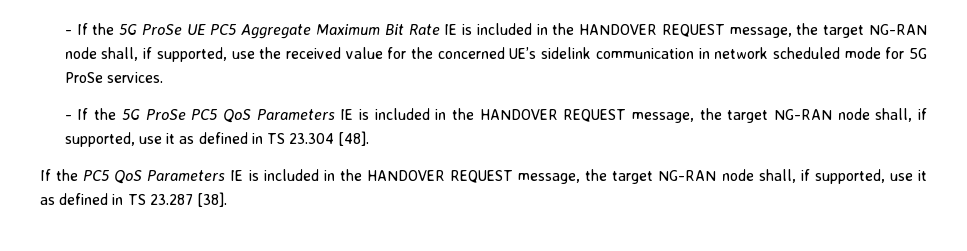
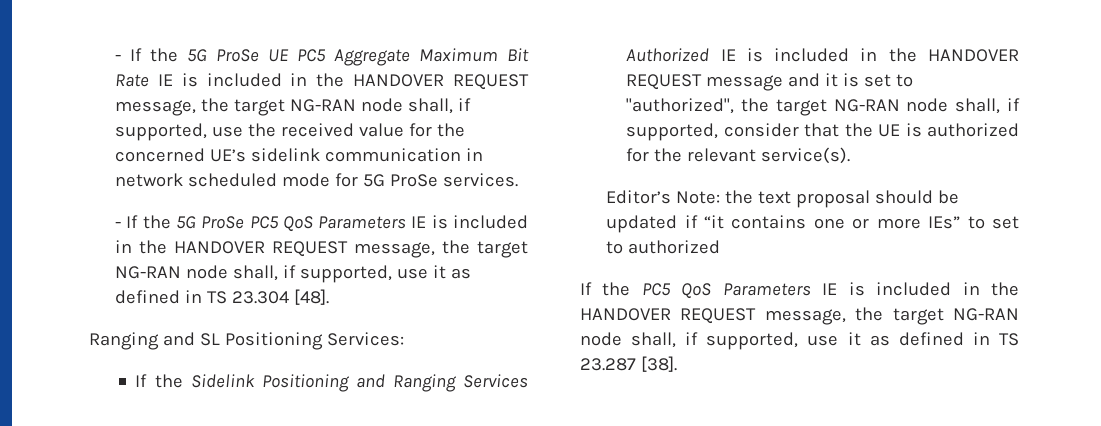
(370, 138) none -> [89,332,404,350] [135,374,528,392] [626,48,1019,62] [626,73,914,91] [626,98,1020,116] [626,123,1019,141] [626,147,851,164] [606,190,960,208] [606,215,1019,233] [606,240,721,254] // Ranging and SL Positioning Services: // If the Sidelink Positioning and Ranging Services Authorized IE is included in the HANDOVER REQUEST message and it is set to "authorized", the target NG-RAN node shall, if supported, consider that the UE is authorized for the relevant service(s). // Editor’s Note: the text proposal should be updated if “it contains one or more IEs” to set to authorized

